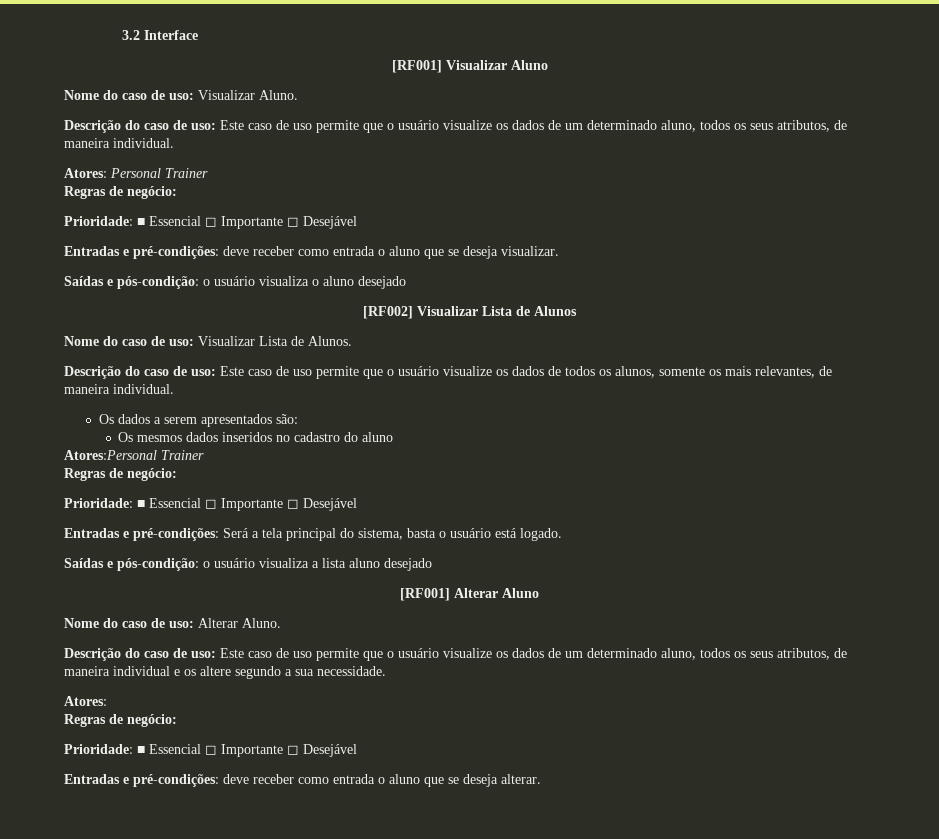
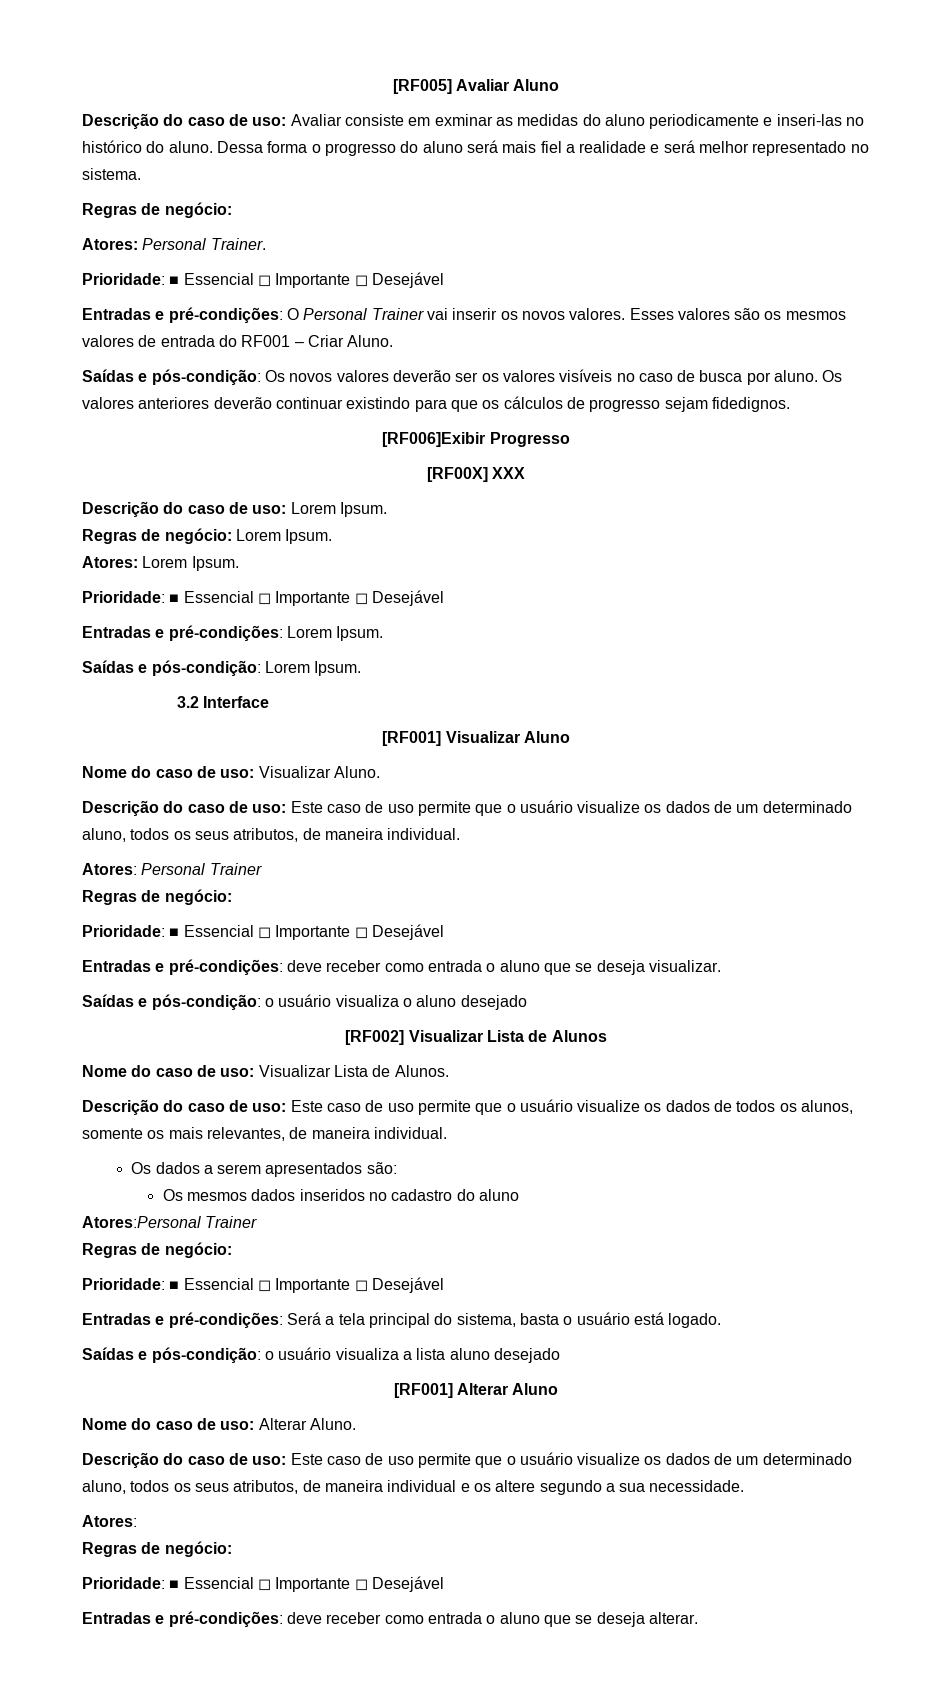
(122, 35) none -> [392,79,560,94] [82,113,865,129] [82,140,869,156] [82,168,141,180] [82,202,232,218] [82,238,266,250] [82,272,444,288] [82,307,846,323] [82,335,394,347] [82,369,843,385] [82,396,790,412] [382,432,570,447] [426,467,526,482] [82,501,387,517] [82,528,333,544] [82,556,239,571] [82,590,444,606] [82,625,384,641] [82,660,362,676] [RF005] Avaliar Aluno // Descrição do caso de uso: Avaliar consiste em exminar as medidas do aluno periodicamente e inseri-las no histórico do aluno. Dessa forma o progresso do aluno será mais fiel a realidade e será melhor representado no sistema. // Regras de negócio: // Atores: Personal Trainer. // Prioridade: ■ Essencial ◻ Importante ◻ Desejável // Entradas e pré-condições: O Personal Trainer vai inserir os novos valores. Esses valores são os mesmos valores de entrada do RF001 – Criar Aluno. // Saídas e pós-condição: Os novos valores deverão ser os valores visíveis no caso de busca por aluno. Os valores anteriores deverão continuar existindo para que os cálculos de progresso sejam fidedignos. // [RF006]Exibir Progresso // [RF00X] XXX // Descrição do caso de uso: Lorem Ipsum. // Regras de negócio: Lorem Ipsum. // Atores: Lorem Ipsum. // Prioridade: ■ Essencial ◻ Importante ◻ Desejável // Entradas e pré-condições: Lorem Ipsum. // Saídas e pós-condição: Lorem Ipsum. //

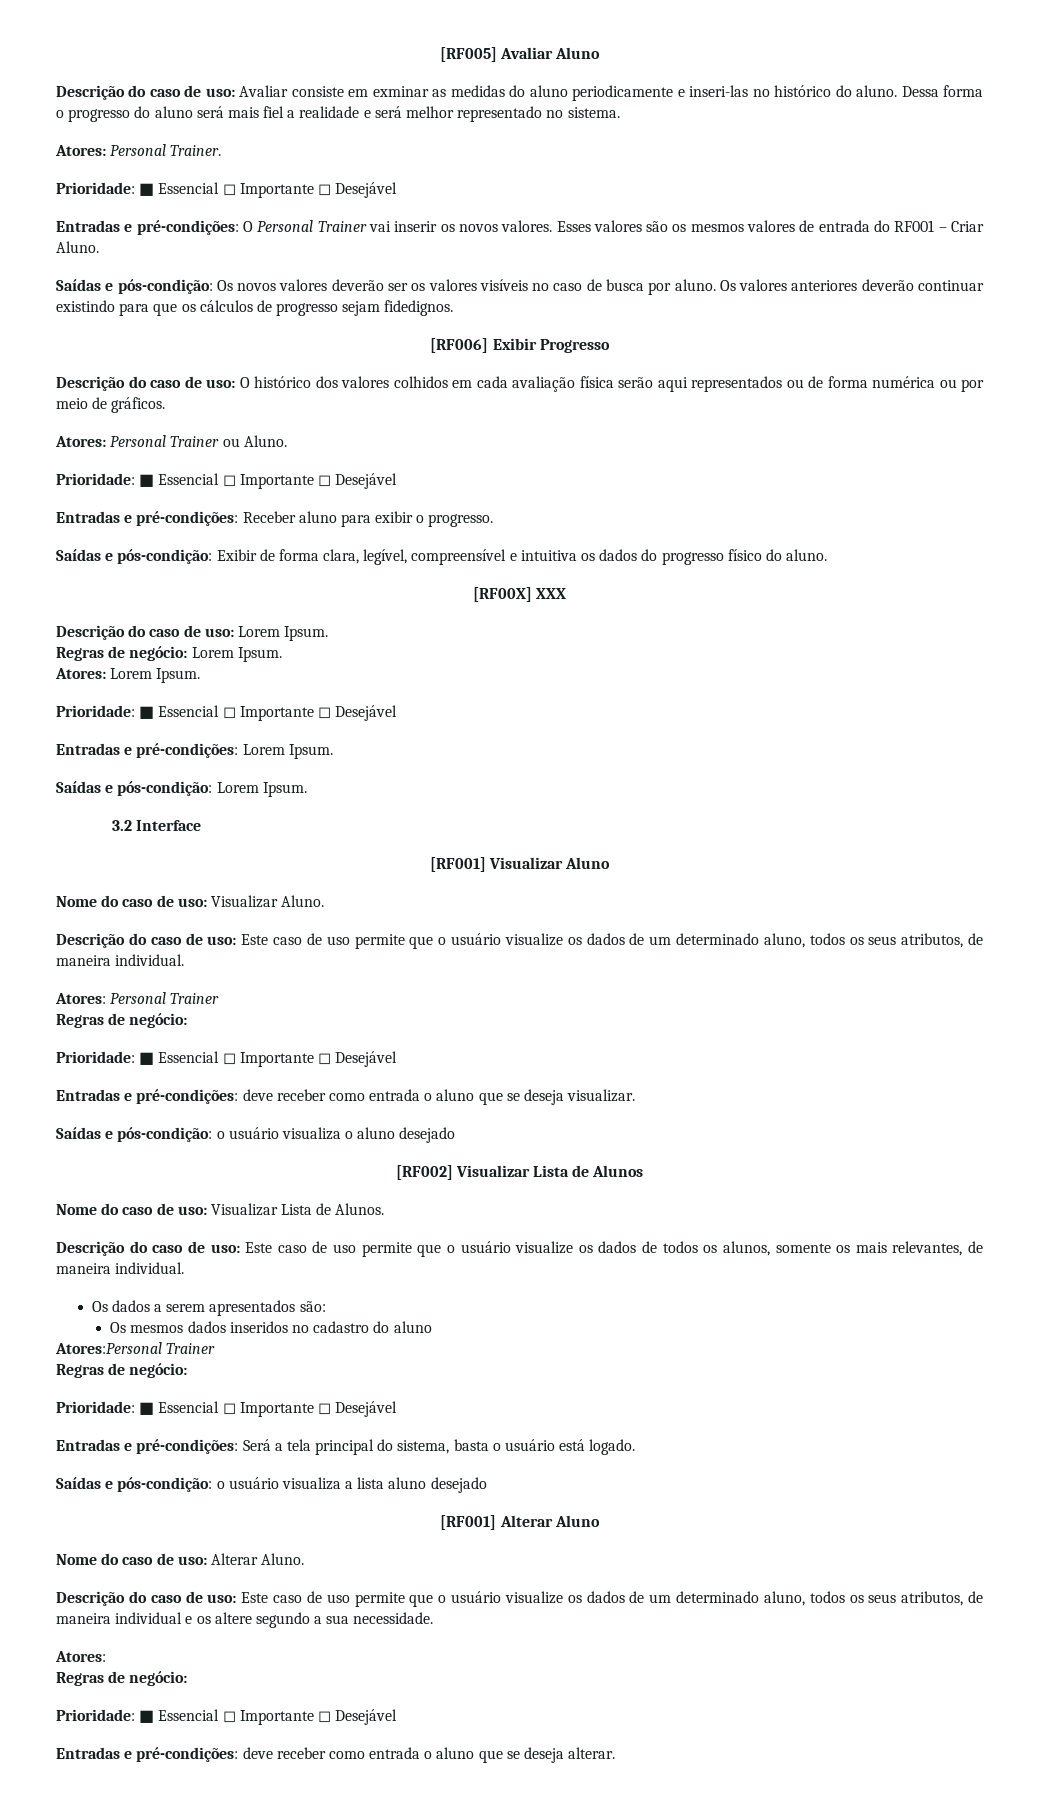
[82,202,232,218] // Regras de negócio: -> (620, 112) none
[382,432,486,447] [RF006]Exibir -> [430,338,537,353] [RF006] Exibir
(570, 439) none -> [56,376,984,392] [56,397,166,413] [55,435,287,447] [56,473,398,489] [56,511,494,527] [56,549,828,565] // Descrição do caso de uso: O histórico dos valores colhidos em cada avaliação física serão aqui representados ou de forma numérica ou por meio de gráficos. // Atores: Personal Trainer ou Aluno. // Prioridade: ■ Essencial ◻ Importante ◻ Desejável // Entradas e pré-condições: Receber aluno para exibir o progresso. // Saídas e pós-condição: Exibir de forma clara, legível, compreensível e intuitiva os dados do progresso físico do aluno.

